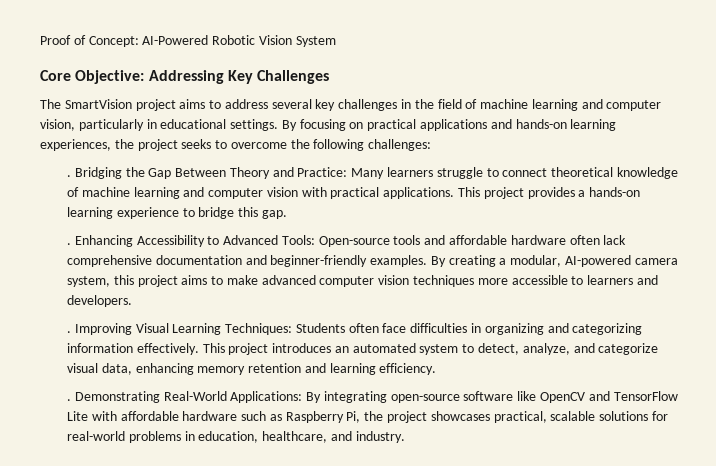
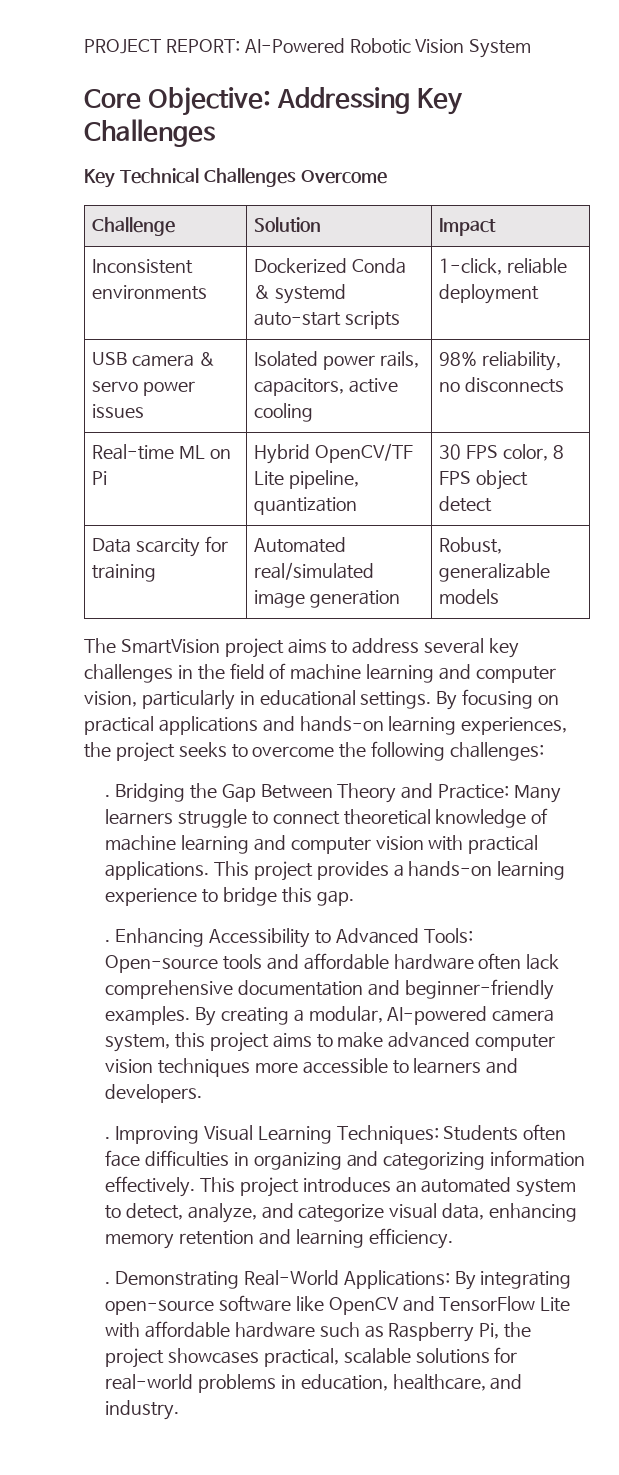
[40,35,139,47] Proof of Concept: -> [84,39,240,54] PROJECT REPORT:
(330, 77) none -> [84,168,387,188] [92,217,176,236] [254,217,322,232] [439,218,497,236] [92,259,194,274] [92,285,208,300] [254,258,406,274] [254,284,346,304] [254,311,400,329] [439,258,567,275] [439,284,540,304] [92,352,215,367] [92,381,195,396] [92,404,145,418] [254,351,419,370] [254,378,398,396] [254,403,314,422] [439,351,561,371] [439,377,564,393] [92,444,231,460] [92,471,108,485] [254,443,413,464] [254,470,359,489] [254,497,358,515] [439,444,564,461] [439,470,528,490] [439,496,493,512] [92,536,228,557] [92,564,157,582] [254,537,347,553] [254,562,375,580] [254,590,400,608] [439,537,503,554] [439,563,551,582] [439,589,500,604] // Key Technical Challenges Overcome // Challenge | Solution | Impact // Inconsistent environments | Dockerized Conda & systemd auto-start scripts | 1-click, reliable deployment // USB camera & servo power issues | Isolated power rails, capacitors, active cooling | 98% reliability, no disconnects // Real-time ML on Pi | Hybrid OpenCV/TF Lite pipeline, quantization | 30 FPS color, 8 FPS object detect // Data scarcity for training | Automated real/simulated image generation | Robust, generalizable models

